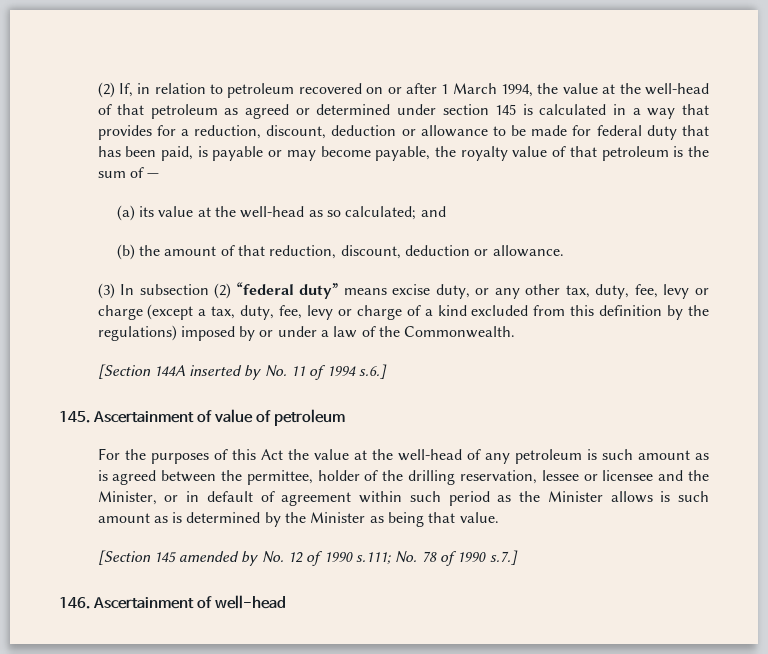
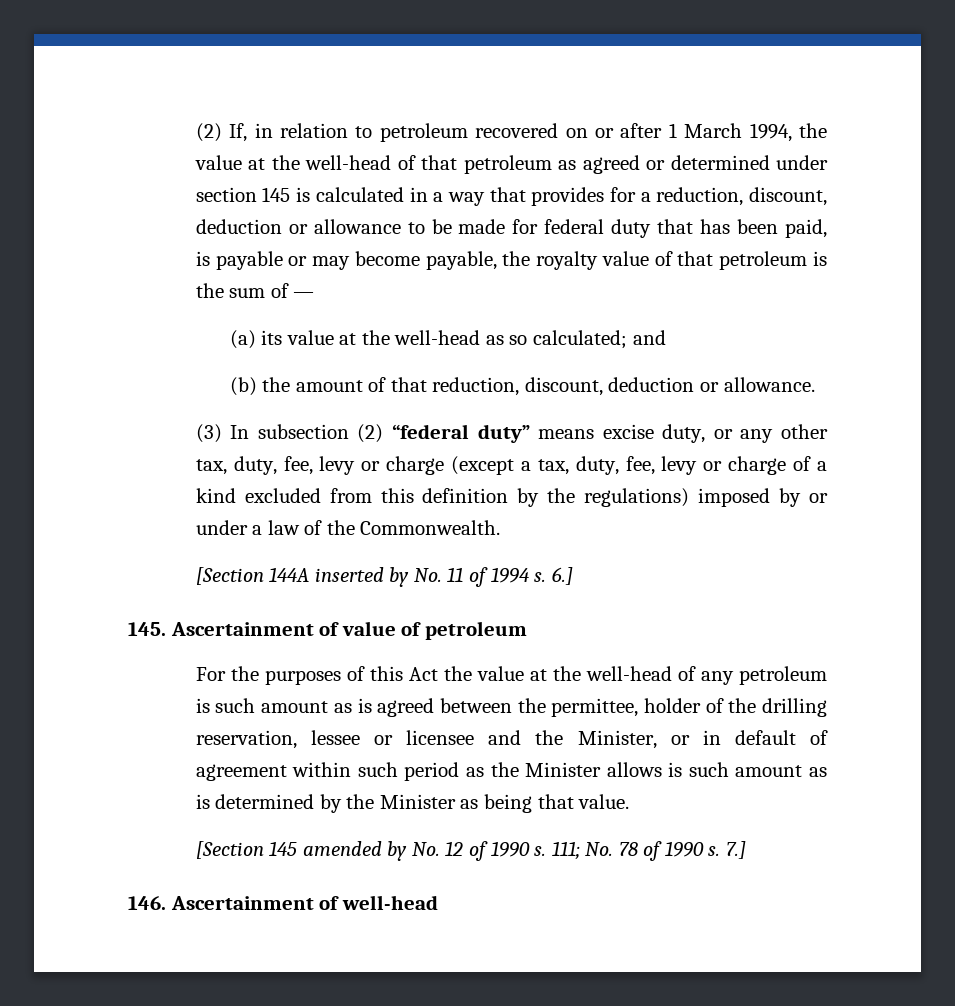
[359,364,388,379] s.6.] -> [534,567,573,585] s. 6.]
[356,552,392,564] s.111; -> [534,841,580,860] s. 111;
[489,550,518,565] s.7.] -> [708,841,746,859] s. 7.]

